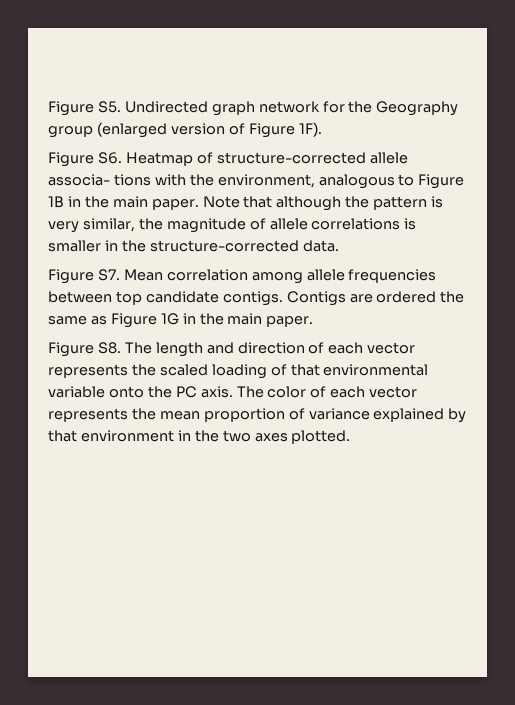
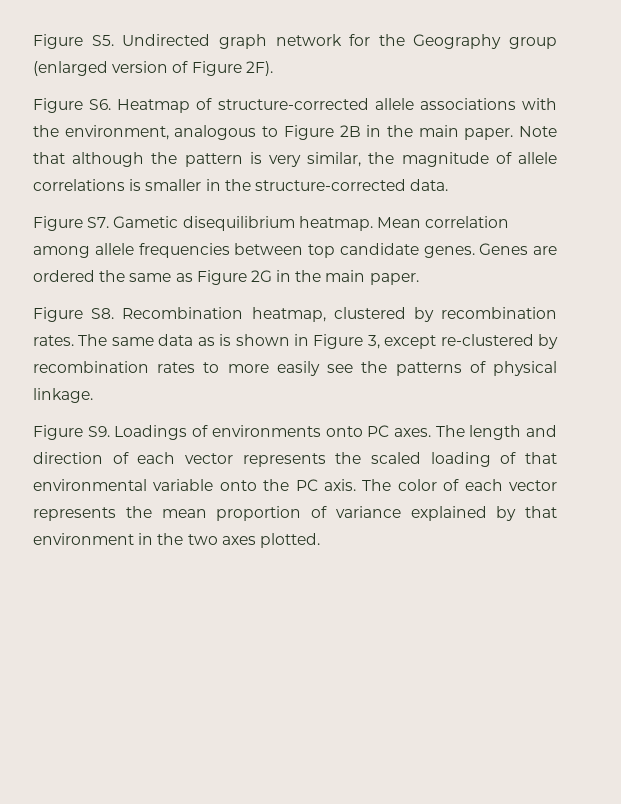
[298,122,322,137] 1F). -> [245,61,273,76] 2F).
[48,174,151,186] associa- tions -> [419,98,516,110] associations
[48,196,64,208] 1B -> [339,125,361,137] 2B
(120, 275) none -> [113,216,373,231] Gametic disequilibrium heatmap.
[222,291,346,306] contigs. Contigs -> [423,243,529,258] genes. Genes
[160,313,179,325] 1G -> [250,270,272,282] 2G
(121, 348) none -> [122,307,557,322] [33,334,559,349] [33,361,557,376] [33,388,93,403] [33,425,431,440] Recombination heatmap, clustered by recombination rates. The same data as is shown in Figure 3, except re-clustered by recombination rates to more easily see the patterns of physical linkage. // Figure S9. Loadings of environments onto PC axes.

